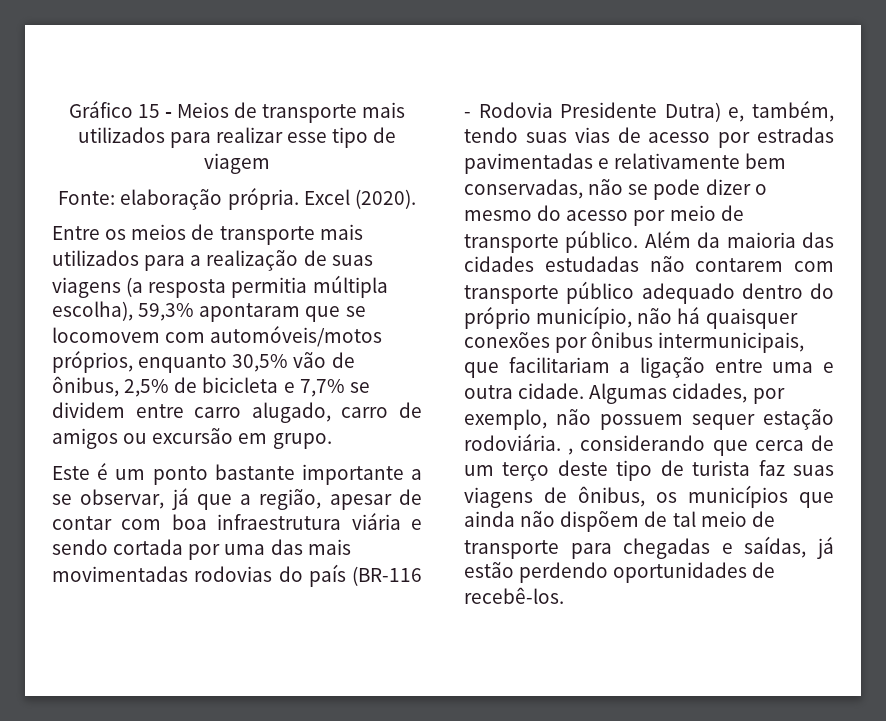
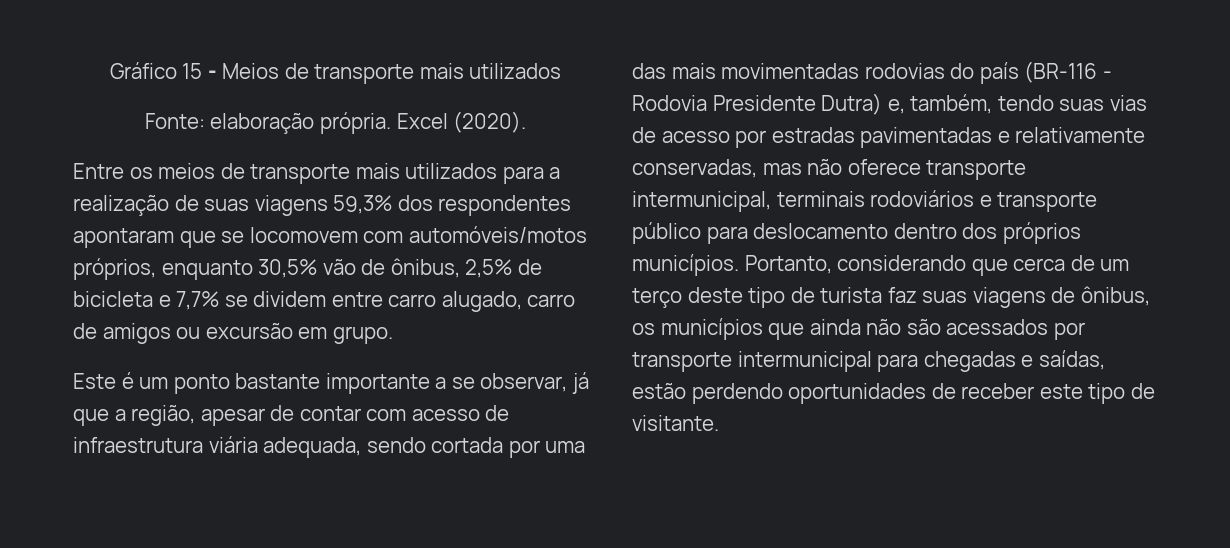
[169,127,397,148] [204,153,270,174] para realizar esse tipo de viagem -> (562, 71) none
[126,275,388,298] [52,301,195,321] (a resposta permitia múltipla escolha), 59,3% -> [333,195,572,216] 59,3% dos respondentes
[171,514,207,530] boa -> [411,405,510,421] acesso de
[411,519,422,530] e -> [263,437,362,458] adequada,
[745,153,787,169] [464,179,767,200] [464,205,744,226] [464,230,834,253] [464,256,834,272] [464,281,834,304] [464,306,798,329] [464,331,805,353] [464,357,835,378] [464,383,785,404] [464,409,834,430] [464,434,574,455] bem conservadas, não se pode dizer o mesmo do acesso por meio de transporte público. Além da maioria das cidades estudadas não contarem com transporte público adequado dentro do próprio município, não há quaisquer conexões por ônibus intermunicipais, que facilitariam a ligação entre uma e outra cidade. Algumas cidades, por exemplo, não possuem sequer estação rodoviária. , -> [632,159,1027,180] [632,190,1098,212] [632,222,1081,244] [632,254,832,276] conservadas, mas não oferece transporte intermunicipal, terminais rodoviários e transporte público para deslocamento dentro dos próprios municípios. Portanto,
[560,511,775,532] [464,540,559,559] dispõem de tal meio de transporte -> [906,319,1085,340] [632,351,872,372] são acessados por transporte intermunicipal
[817,537,834,559] já -> (1105, 360) none
[464,587,564,604] recebê-los. -> [961,383,1155,404] [632,415,719,431] receber este tipo de visitante.

